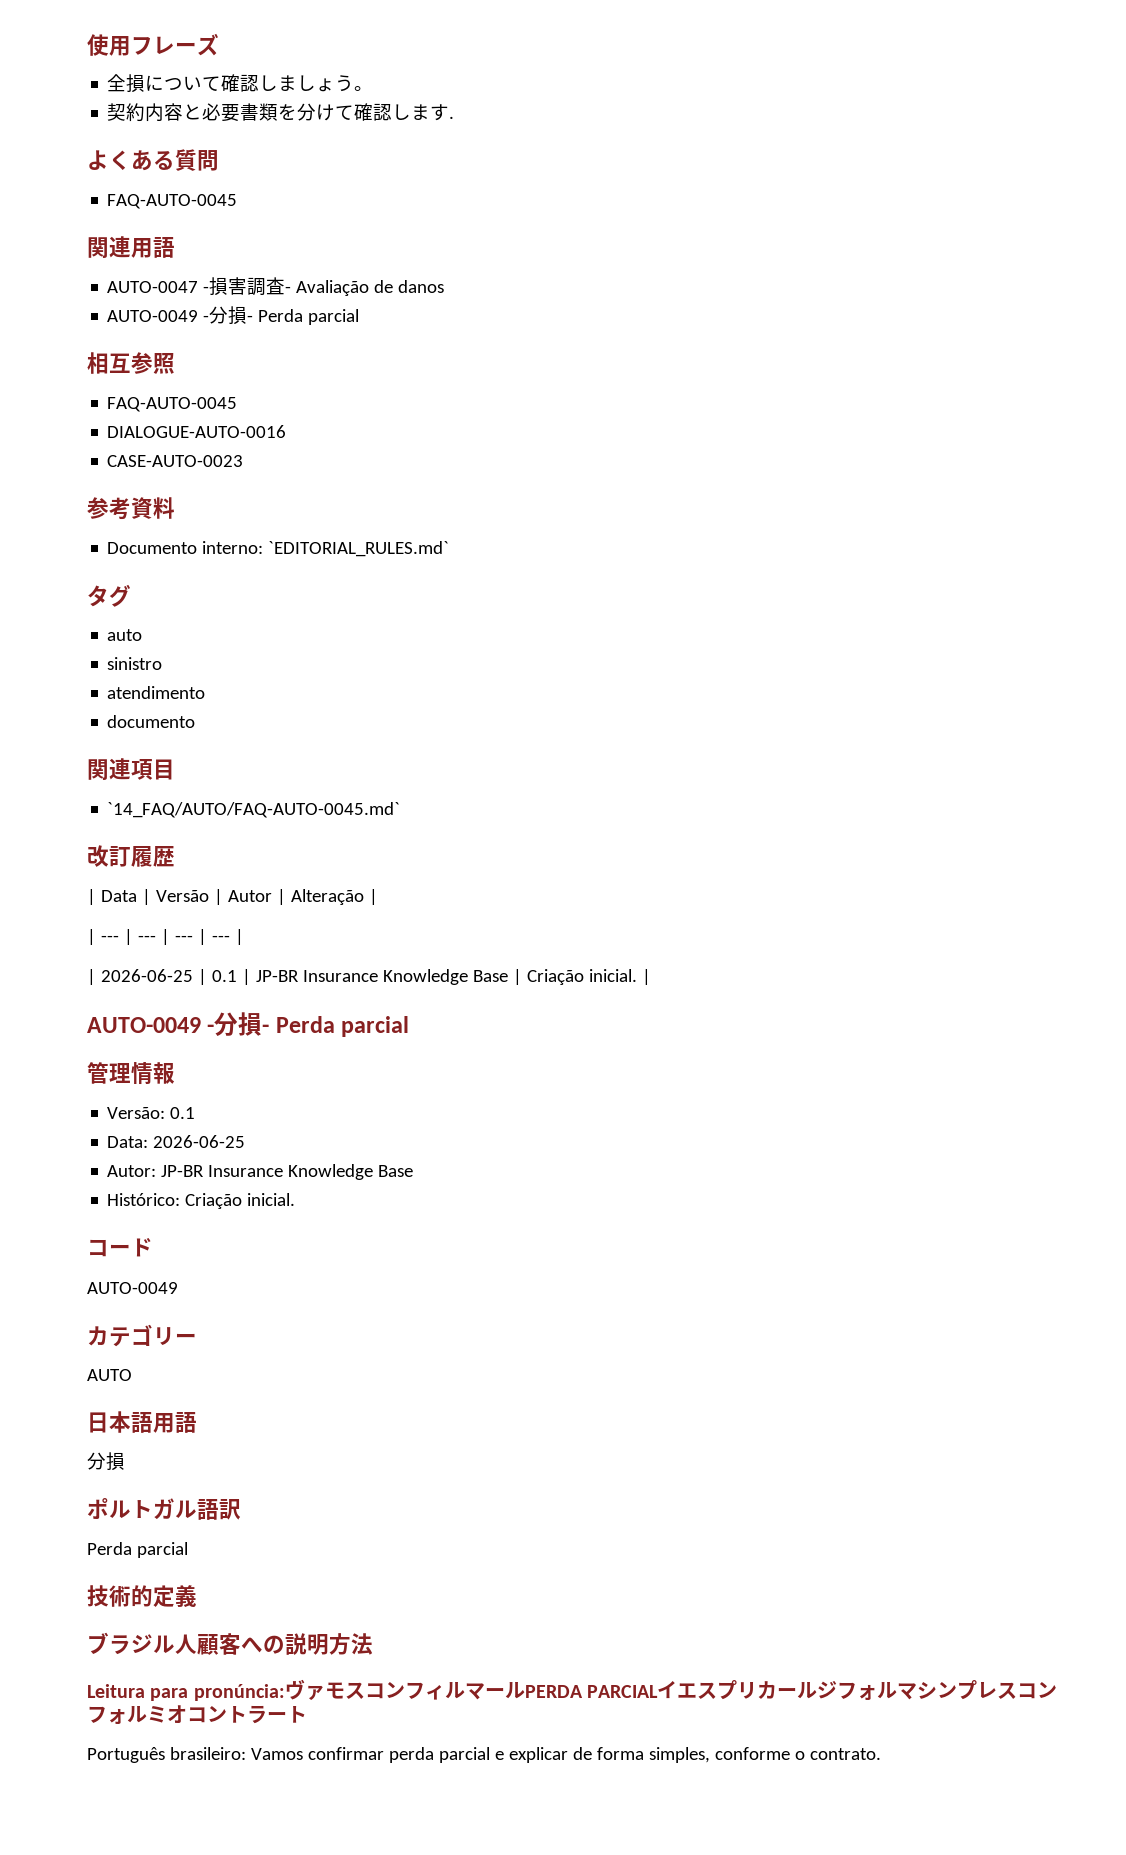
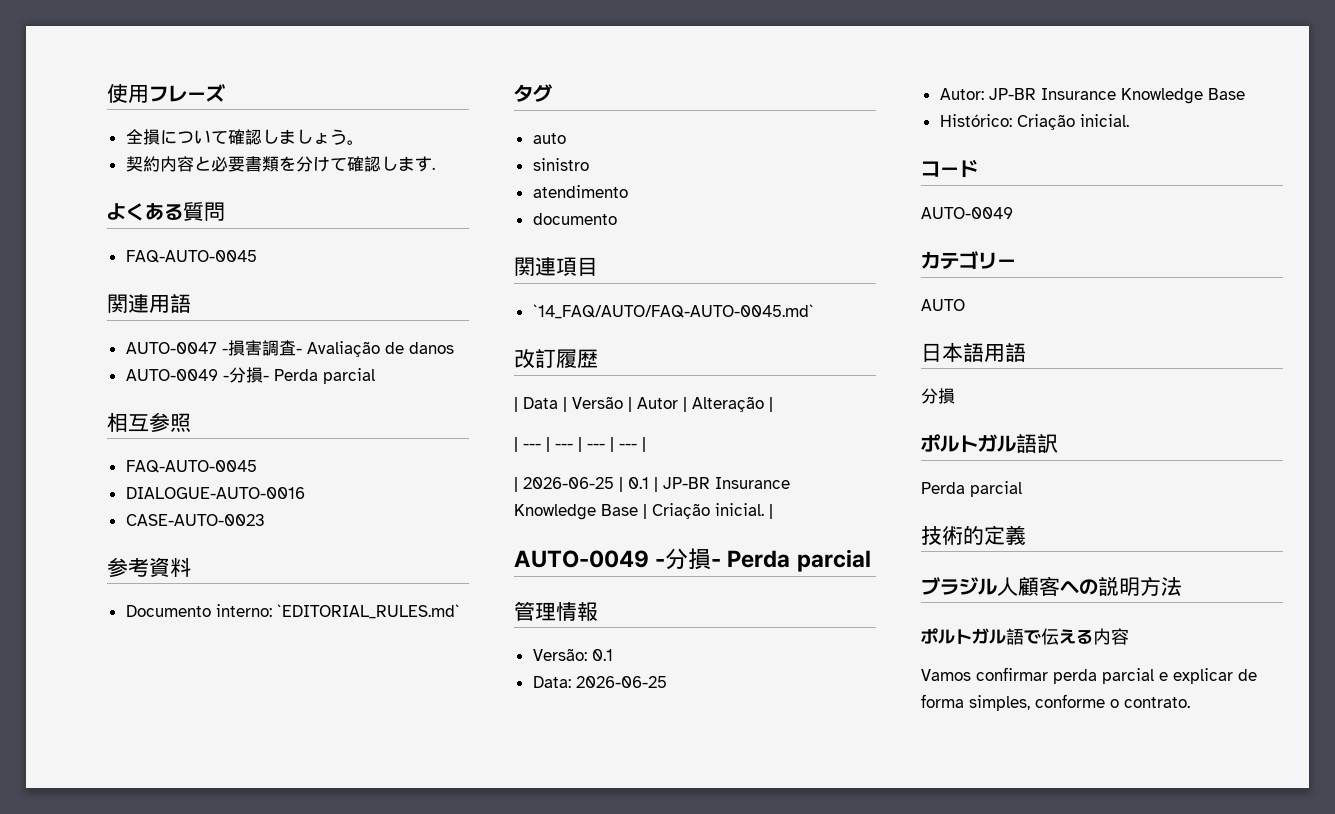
[87,1679,1058,1701] [87,1705,307,1724] [87,1747,246,1763] Leitura para pronúncia:ヴァモスコンフィルマールPERDA PARCIALイエスプリカールジフォルマシンプレスコンフォルミオコントラート // Português brasileiro: -> [921,628,1129,645] ポルトガル語で伝える内容 //

